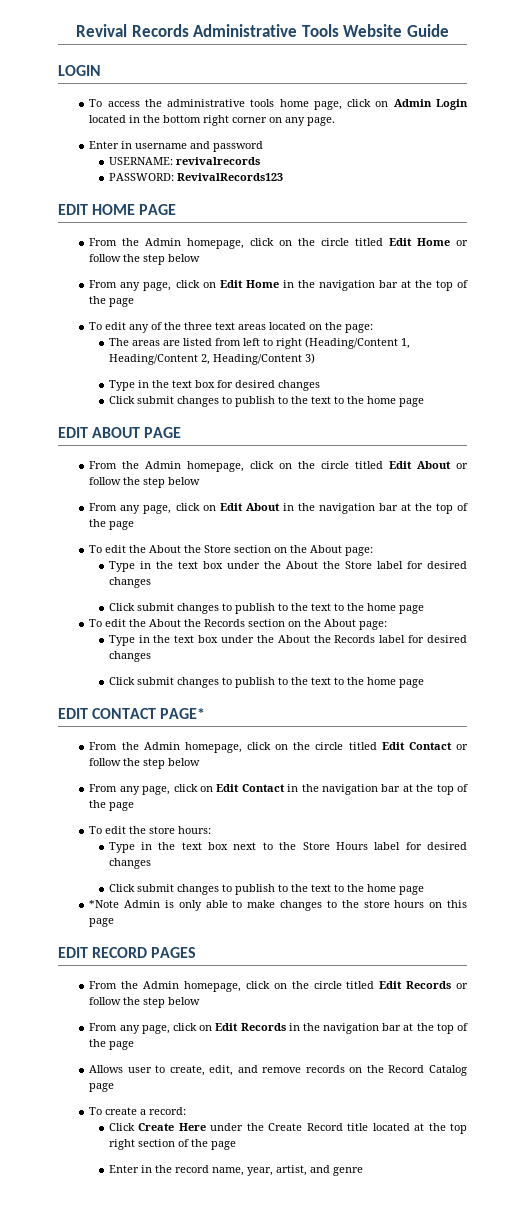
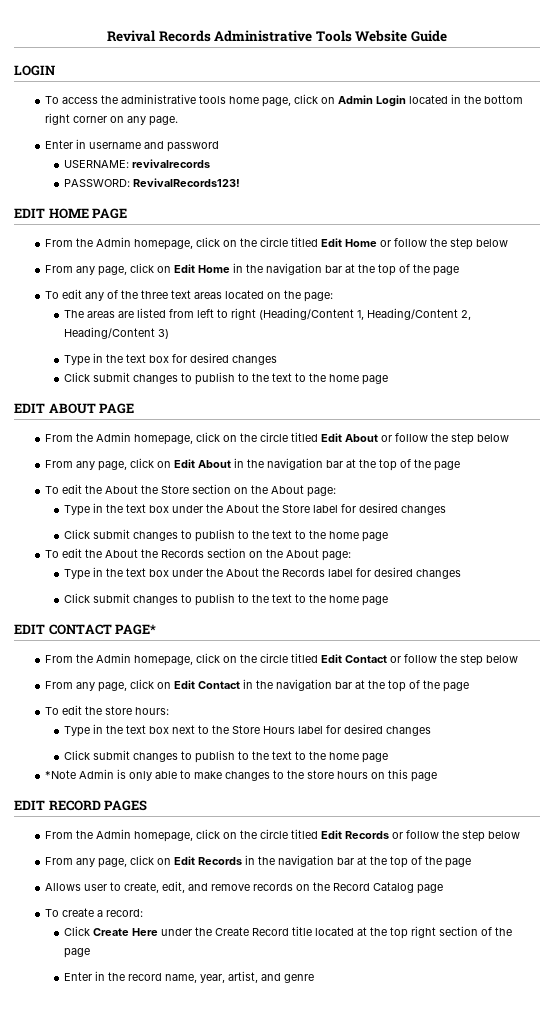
[176,173,283,181] RevivalRecords123 -> [132,178,240,187] RevivalRecords123!

